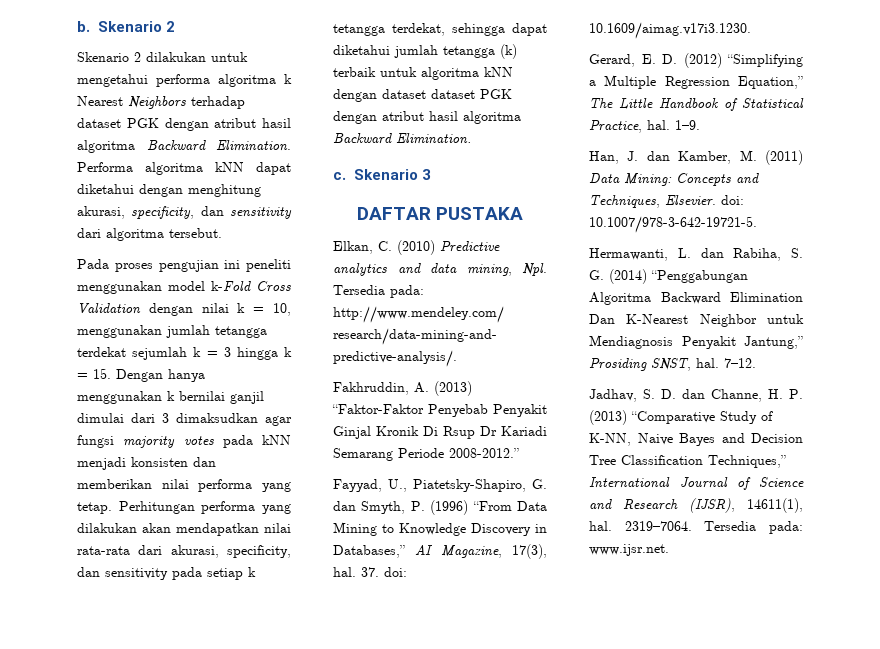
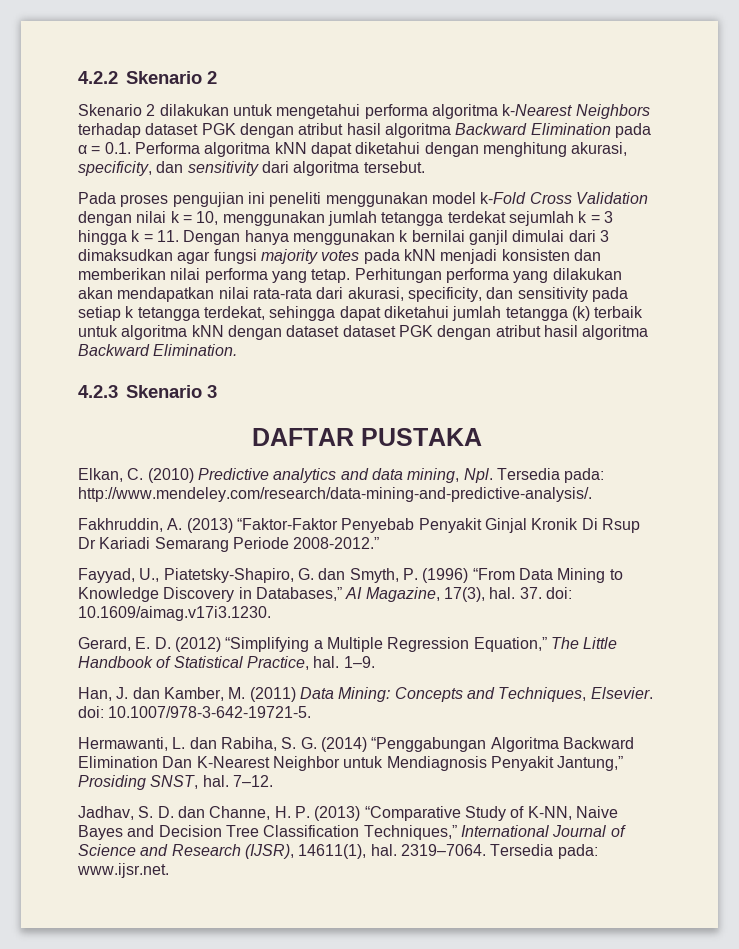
[77,21,90,32] b. -> [78,71,118,84] 4.2.2
[284,74,292,84] [77,96,123,106] k Nearest -> [502,104,573,116] k-Nearest
[216,140,291,151] Elimination. -> [530,123,651,138] [78,142,131,154] Elimination pada α = 0.1.
[93,368,111,379] 15. -> [156,230,179,242] 11.
[333,172,346,180] c. -> [78,385,118,398] 4.2.3

